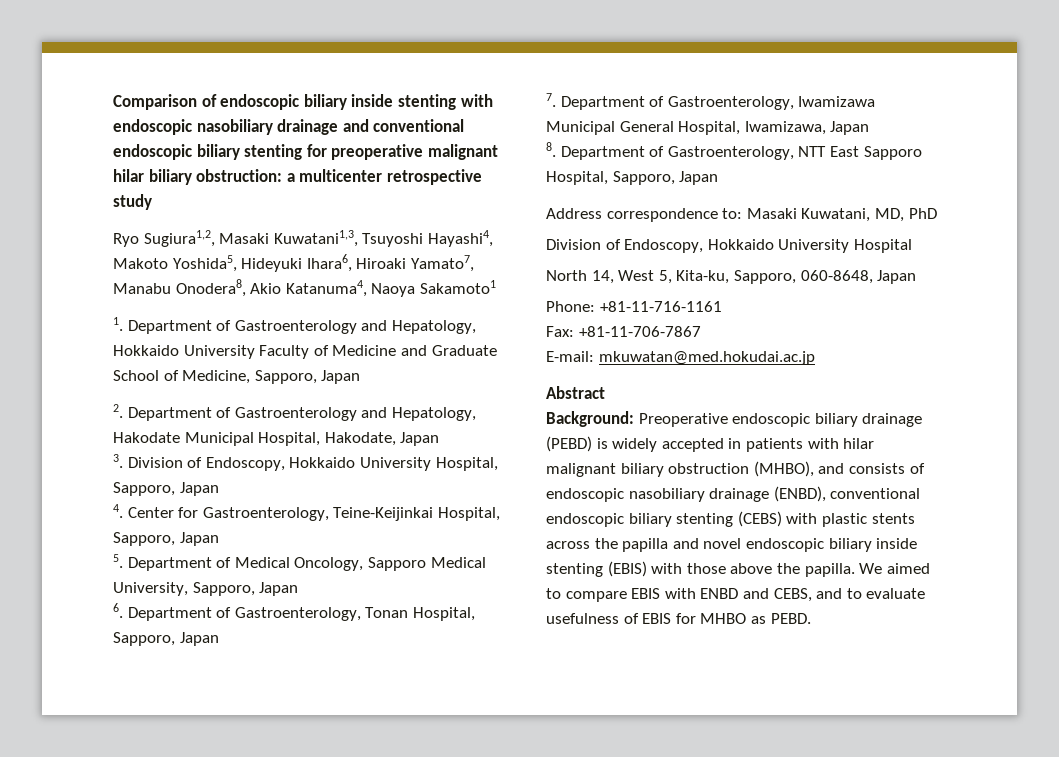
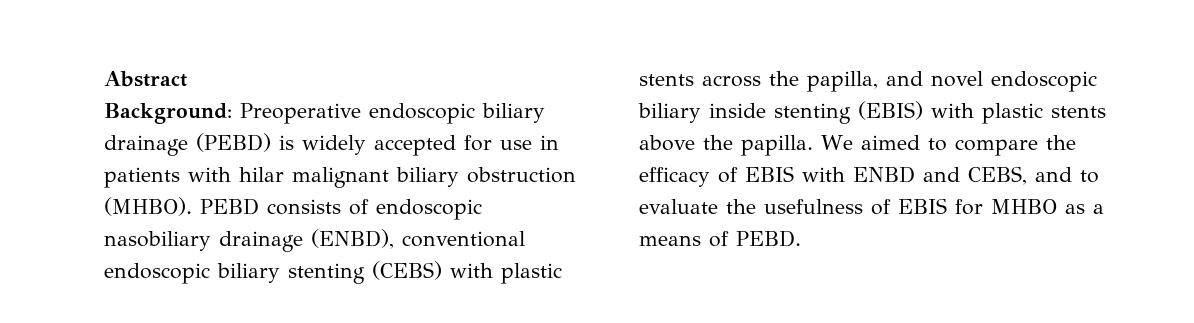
[113,94,493,110] [113,119,465,135] [113,144,498,160] [113,169,482,185] [113,194,152,210] [113,230,493,247] [113,254,474,272] [113,279,496,297] [113,317,476,334] [113,345,497,359] [113,370,361,384] [113,404,476,421] [113,432,440,446] [113,454,498,471] [113,482,219,496] [113,504,500,521] [113,532,219,546] [113,554,486,571] [113,582,299,596] [113,603,475,621] [113,632,219,646] [546,93,876,110] [546,121,870,135] [546,142,922,160] [546,171,719,185] [546,208,937,222] [546,239,912,253] [546,270,917,284] [546,301,722,312] [546,326,701,337] [546,351,815,365] Comparison of endoscopic biliary inside stenting with endoscopic nasobiliary drainage and conventional endoscopic biliary stenting for preoperative malignant hilar biliary obstruction: a multicenter retrospective study // Ryo Sugiura1,2, Masaki Kuwatani1,3, Tsuyoshi Hayashi4, Makoto Yoshida5, Hideyuki Ihara6, Hiroaki Yamato7, Manabu Onodera8, Akio Katanuma4, Naoya Sakamoto1 // 1. Department of Gastroenterology and Hepatology, Hokkaido University Faculty of Medicine and Graduate School of Medicine, Sapporo, Japan // 2. Department of Gastroenterology and Hepatology, Hakodate Municipal Hospital, Hakodate, Japan // 3. Division of Endoscopy, Hokkaido University Hospital, Sapporo, Japan // 4. Center for Gastroenterology, Teine-Keijinkai Hospital, Sapporo, Japan // 5. Department of Medical Oncology, Sapporo Medical University, Sapporo, Japan // 6. Department of Gastroenterology, Tonan Hospital, Sapporo, Japan // 7. Department of Gastroenterology, Iwamizawa Municipal General Hospital, Iwamizawa, Japan // 8. Department of Gastroenterology, NTT East Sapporo Hospital, Sapporo, Japan // Address correspondence to: Masaki Kuwatani, MD, PhD // Division of Endoscopy, Hokkaido University Hospital // North 14, West 5, Kita-ku, Sapporo, 060-8648, Japan // Phone: +81-11-716-1161 // Fax: +81-11-706-7867 // E-mail: mkuwatan@med.hokudai.ac.jp // -> (104, 79) none
(724, 445) none -> [464,135,532,151] for use
[753,461,845,477] (MHBO), and -> [104,197,259,216] (MHBO). PEBD
[622,538,669,552] papilla -> [807,71,878,92] papilla,
[686,563,726,574] those -> [982,103,1106,124] plastic stents
(627, 596) none -> [1045,135,1076,150] [639,167,738,187] the efficacy of
(926, 593) none -> [726,199,756,214] the
(766, 620) none -> [1093,204,1104,214] [639,231,729,247] a means of

